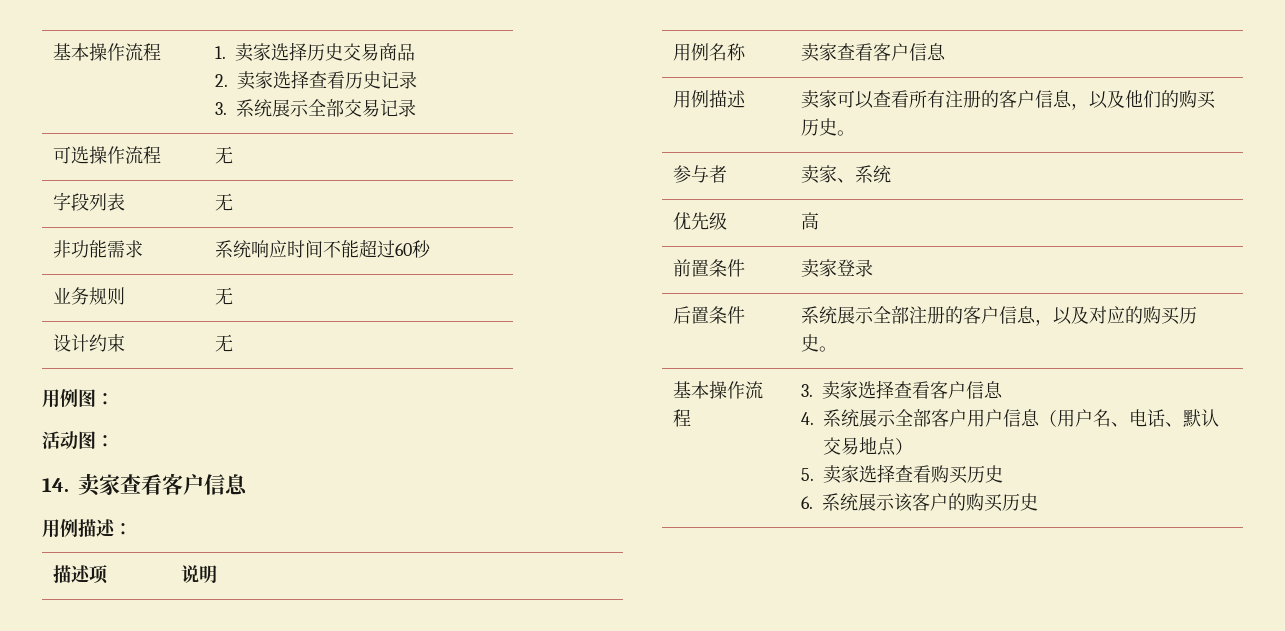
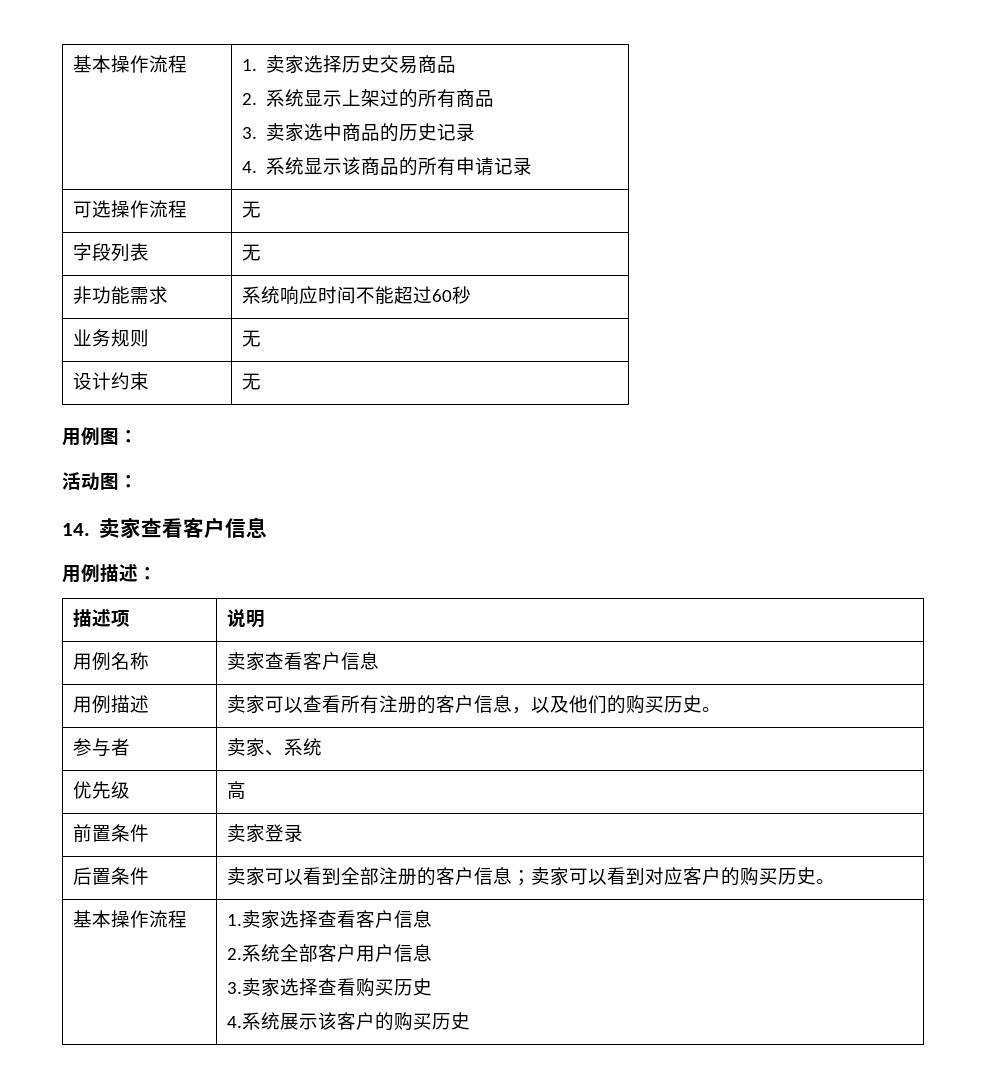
[237,70,418,90] [215,99,381,117] 卖家选择查看历史记录 // 3.系统展示全部交易 -> [266,89,495,108] [241,123,476,142] [241,157,495,176] 系统显示上架过的所有商品 // 3.卖家选中商品的历史记录 // 4.系统显示该商品的所有申请
[801,306,875,324] 系统展示 -> [226,867,341,886] 卖家可以看到
[1035,306,1126,326] ，以及对应 -> [511,867,721,886] ；卖家可以看到对应客户
[801,384,814,397] 3. -> [226,914,242,926] 1.
[801,409,897,427] 4.系统展示 -> [226,944,280,962] 2.系统
[1039,409,1220,427] [823,437,914,456] [801,468,815,481] （⽤户名、电话、默认交易地点） // 5. -> [226,982,242,994] // 3.
[801,496,814,509] 6. -> [226,1016,242,1028] 4.

